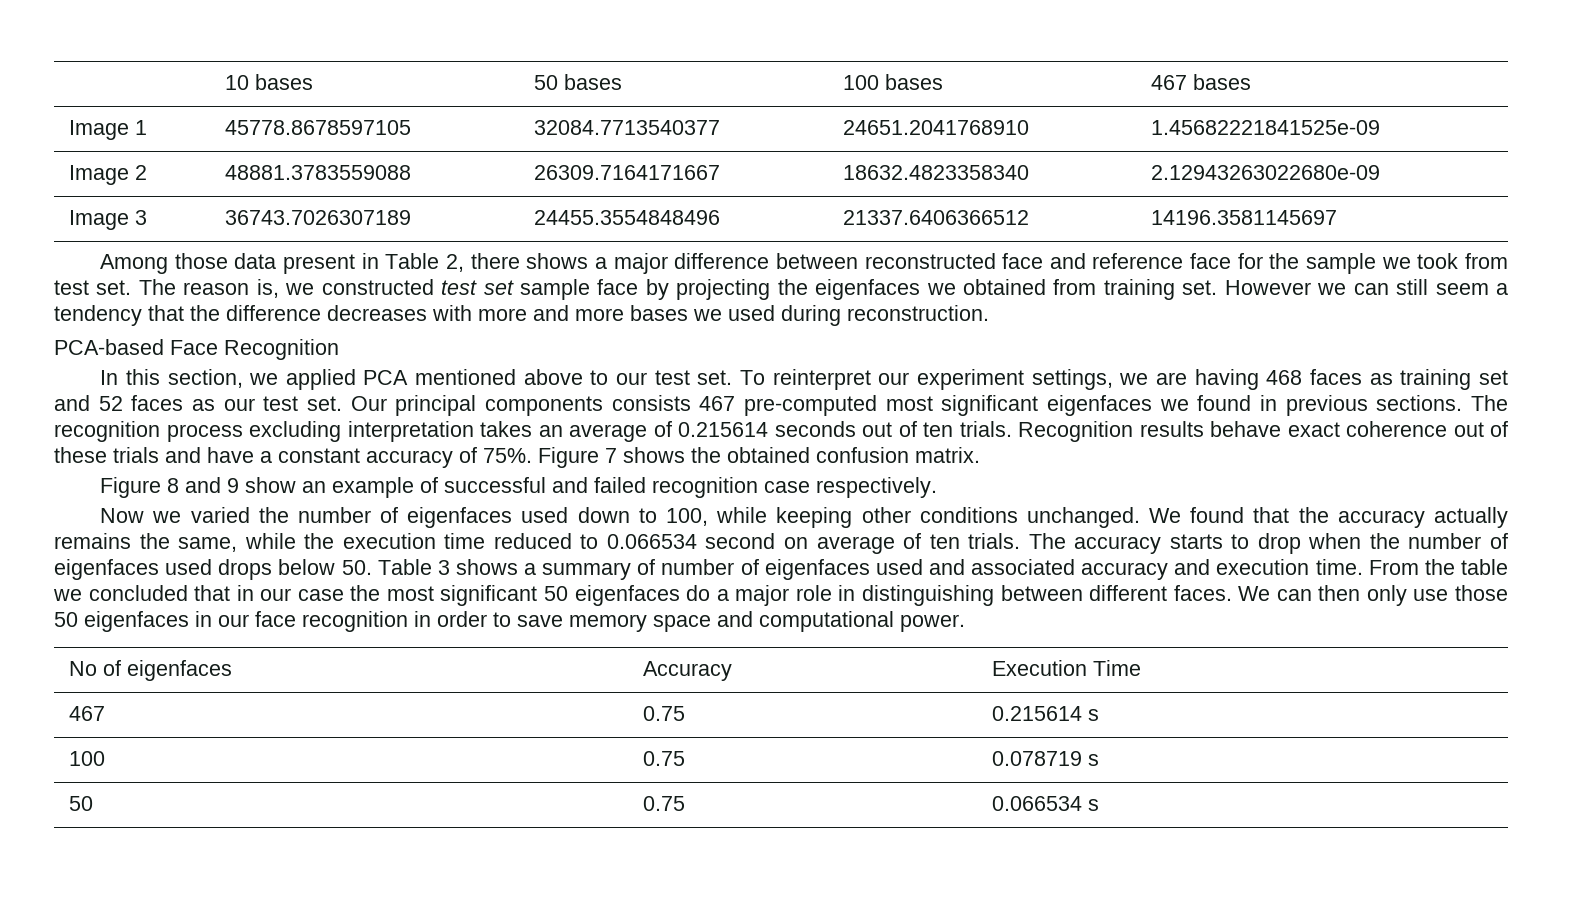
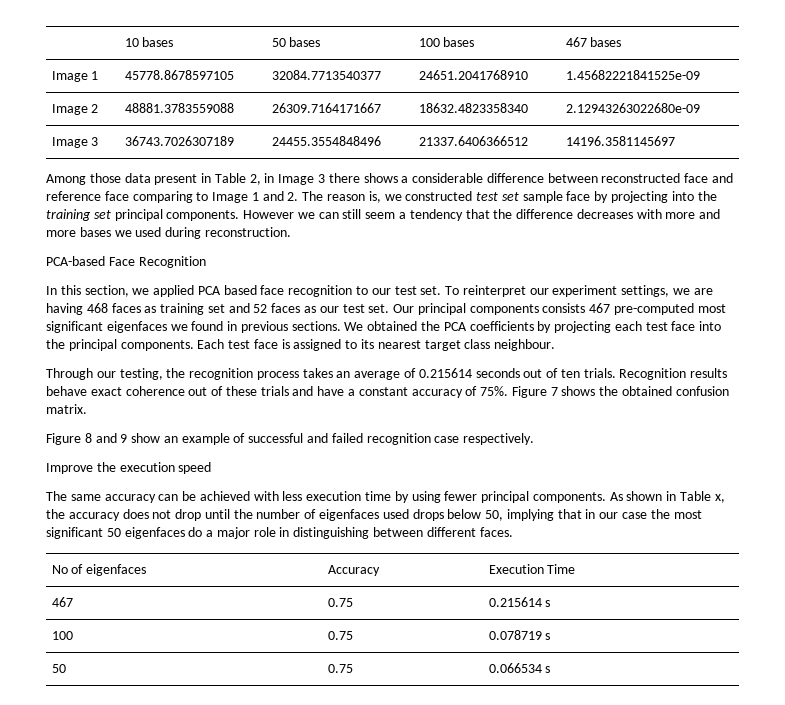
(465, 263) none -> [264,173,326,185] in Image 3
[613,253,668,274] major -> [412,173,484,183] considerable
[1237,253,1508,274] [54,280,132,295] for the sample we took from test set. -> [132,191,299,203] comparing to Image 1 and 2.
[777,279,1218,300] the eigenfaces we obtained from training set. -> [671,191,717,201] [46,209,240,221] into the training set principal components.
[415,369,583,385] mentioned above -> [223,285,353,297] based face recognition
[1471,395,1509,411] [54,421,474,442] The recognition process excluding interpretation -> [344,321,722,333] [46,339,556,351] [46,368,299,380] We obtained the PCA coefficients by projecting each test face into the principal components. Each test face is assigned to its nearest target class neighbour. // Through our testing, the recognition process
[100,507,1509,528] [54,533,1362,554] Now we varied the number of eigenfaces used down to 100, while keeping other conditions unchanged. We found that the accuracy actually remains the same, while the execution time reduced to 0.066534 second on average of ten trials. The accuracy starts to drop when -> [46,462,212,474] [46,491,725,503] [46,509,230,521] Improve the execution speed // The same accuracy can be achieved with less execution time by using fewer principal components. As shown in Table x, the accuracy does not drop until
[341,559,1509,580] [53,585,188,601] 50. Table 3 shows a summary of number of eigenfaces used and associated accuracy and execution time. From the table we concluded -> [485,509,554,521] 50, implying
[1238,585,1508,606] [54,611,965,632] We can then only use those 50 eigenfaces in our face recognition in order to save memory space and computational power. -> (513, 532) none

